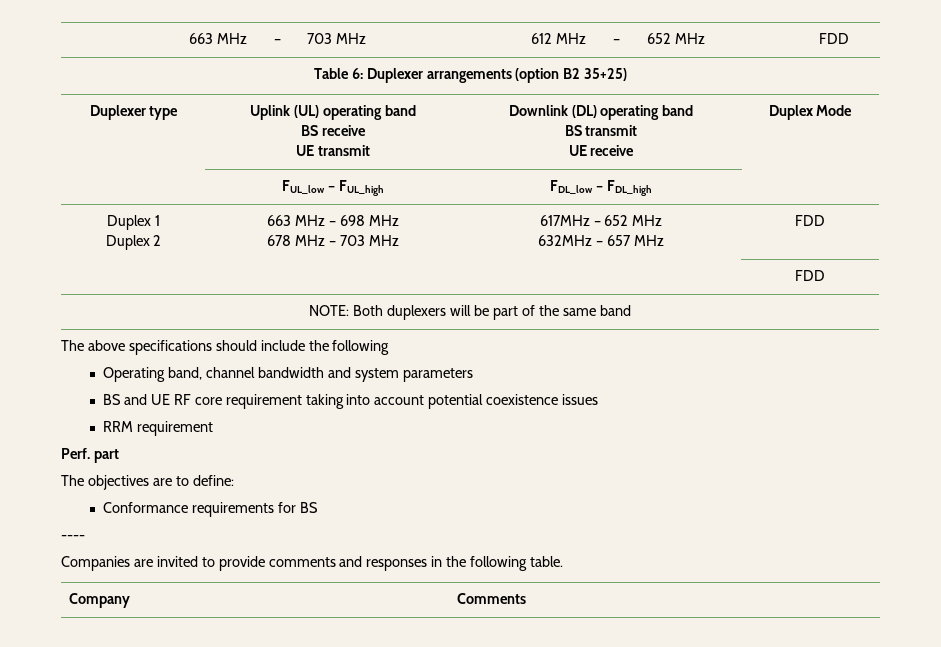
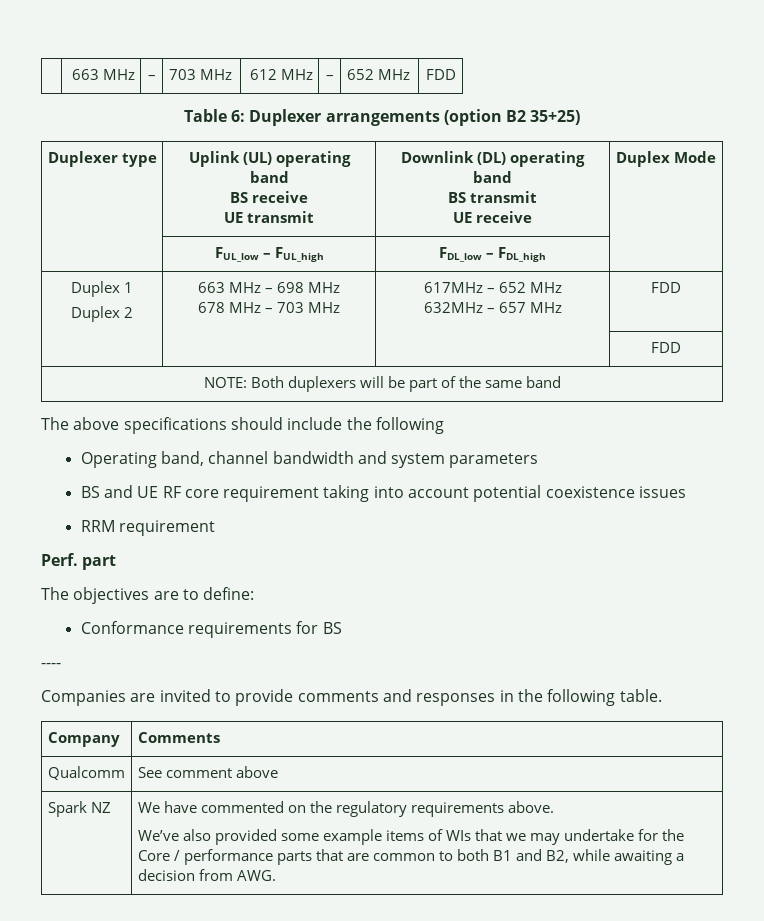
(526, 598) none -> [47,766,125,780] [137,766,278,778] [47,801,111,817] [137,801,554,817] [137,829,684,845] [137,849,684,865] [137,869,276,881] // Qualcomm | See comment above // Spark NZ | We have commented on the regulatory requirements above. // We’ve also provided some example items of WIs that we may undertake for the Core / performance parts that are common to both B1 and B2, while awaiting a decision from AWG.

